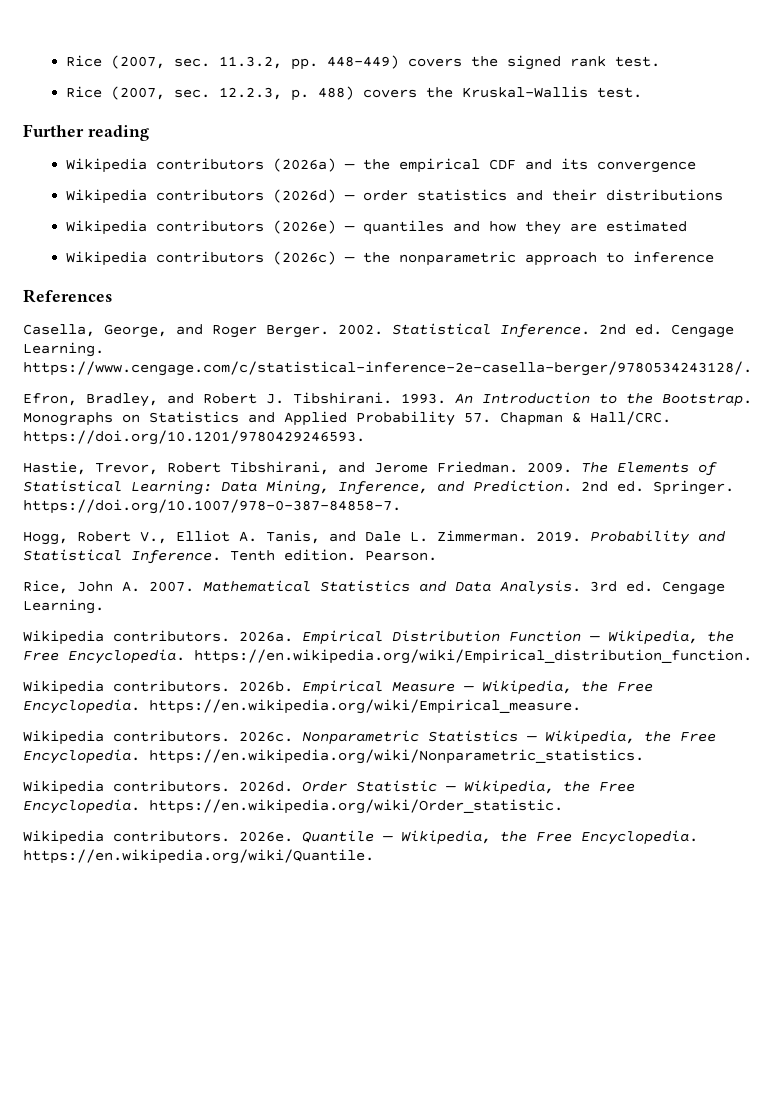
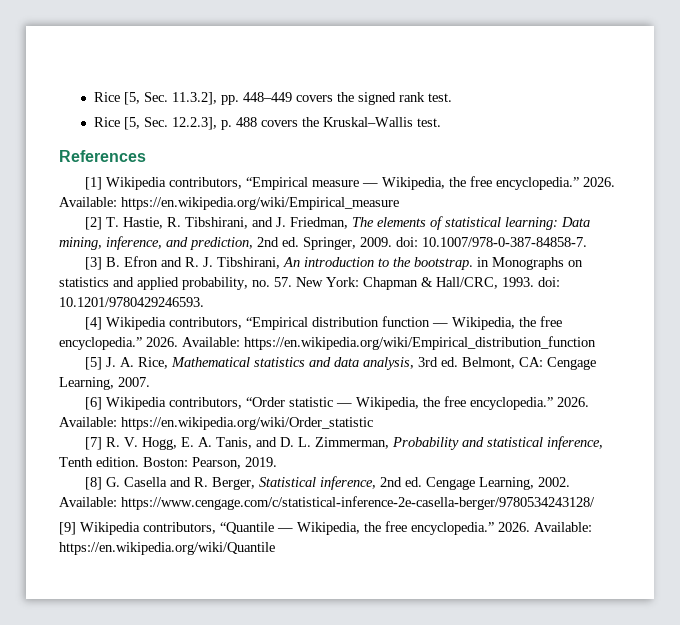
[65,55,399,70] Rice (2007, sec. 11.3.2, pp. 448–449) -> [93,92,292,105] Rice [5, Sec. 11.3.2], pp. 448–449
[110,86,354,101] (2007, sec. 12.2.3, p. 488) -> [123,117,257,130] [5, Sec. 12.2.3], p. 488
[23,124,149,141] [65,158,696,173] [65,189,723,204] [65,220,687,235] [65,251,714,266] [23,289,112,303] [23,323,734,338] [23,342,104,357] [23,361,752,376] [23,392,752,407] [23,411,671,426] [23,430,365,445] [23,461,717,476] [23,480,734,495] [23,499,401,514] [23,530,726,545] [23,549,437,564] [23,580,725,595] [23,599,104,614] [23,630,734,645] [23,649,752,664] [23,680,653,695] [23,699,581,714] [23,730,716,745] [23,749,644,764] [23,780,635,795] [23,799,563,814] [23,830,698,845] [23,849,374,864] Further reading // Wikipedia contributors (2026a) — the empirical CDF and its convergence // Wikipedia contributors (2026d) — order statistics and their distributions // Wikipedia contributors (2026e) — quantiles and how they are estimated // Wikipedia contributors (2026c) — the nonparametric approach to inference // References // Casella, George, and Roger Berger. 2002. Statistical Inference. 2nd ed. Cengage Learning. https://www.cengage.com/c/statistical-inference-2e-casella-berger/9780534243128/. // Efron, Bradley, and Robert J. Tibshirani. 1993. An Introduction to the Bootstrap. Monographs on Statistics and Applied Probability 57. Chapman & Hall/CRC. https://doi.org/10.1201/9780429246593. // Hastie, Trevor, Robert Tibshirani, and Jerome Friedman. 2009. The Elements of Statistical Learning: Data Mining, Inference, and Prediction. 2nd ed. Springer. https://doi.org/10.1007/978-0-387-84858-7. // Hogg, Robert V., Elliot A. Tanis, and Dale L. Zimmerman. 2019. Probability and Statistical Inference. Tenth edition. Pearson. // Rice, John A. 2007. Mathematical Statistics and Data Analysis. 3rd ed. Cengage Learning. // Wikipedia contributors. 2026a. Empirical Distribution Function — Wikipedia, the Free Encyclopedia. https://en.wikipedia.org/wiki/Empirical_distribution_function. // Wikipedia contributors. 2026b. Empirical Measure — Wikipedia, the Free Encyclopedia. https://en.wikipedia.org/wiki/Empirical_measure. // Wikipedia contributors. 2026c. Nonparametric Statistics — Wikipedia, the Free Encyclopedia. https://en.wikipedia.org/wiki/Nonparametric_statistics. // Wikipedia contributors. 2026d. Order Statistic — Wikipedia, the Free Encyclopedia. https://en.wikipedia.org/wiki/Order_statistic. // Wikipedia contributors. 2026e. Quantile — Wikipedia, the Free Encyclopedia. https://en.wikipedia.org/wiki/Quantile. -> [59,150,146,162] [84,176,615,190] [59,197,399,210] [84,216,590,230] [59,236,587,250] [84,256,583,270] [59,277,560,290] [59,297,204,307] [84,316,562,330] [59,336,596,350] [84,357,596,370] [59,377,150,390] [84,396,589,410] [59,417,373,430] [84,436,603,450] [59,457,277,469] [84,476,570,490] [59,496,595,510] [59,521,592,535] [59,542,275,555] References // [1] Wikipedia contributors, “Empirical measure — Wikipedia, the free encyclopedia.” 2026. Available: https://en.wikipedia.org/wiki/Empirical_measure // [2] T. Hastie, R. Tibshirani, and J. Friedman, The elements of statistical learning: Data mining, inference, and prediction, 2nd ed. Springer, 2009. doi: 10.1007/978-0-387-84858-7. // [3] B. Efron and R. J. Tibshirani, An introduction to the bootstrap. in Monographs on statistics and applied probability, no. 57. New York: Chapman & Hall/CRC, 1993. doi: 10.1201/9780429246593. // [4] Wikipedia contributors, “Empirical distribution function — Wikipedia, the free encyclopedia.” 2026. Available: https://en.wikipedia.org/wiki/Empirical_distribution_function // [5] J. A. Rice, Mathematical statistics and data analysis, 3rd ed. Belmont, CA: Cengage Learning, 2007. // [6] Wikipedia contributors, “Order statistic — Wikipedia, the free encyclopedia.” 2026. Available: https://en.wikipedia.org/wiki/Order_statistic // [7] R. V. Hogg, E. A. Tanis, and D. L. Zimmerman, Probability and statistical inference, Tenth edition. Boston: Pearson, 2019. // [8] G. Casella and R. Berger, Statistical inference, 2nd ed. Cengage Learning, 2002. Available: https://www.cengage.com/c/statistical-inference-2e-casella-berger/9780534243128/ // [9] Wikipedia contributors, “Quantile — Wikipedia, the free encyclopedia.” 2026. Available: https://en.wikipedia.org/wiki/Quantile

